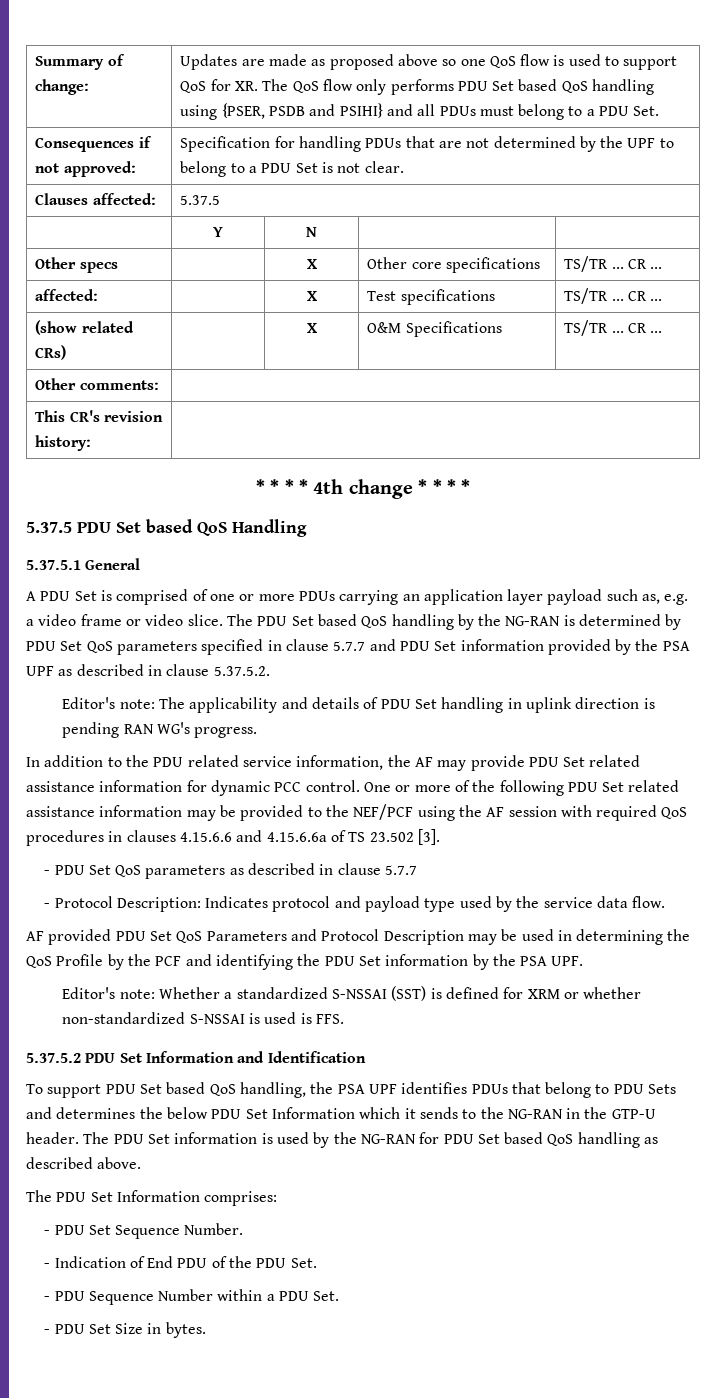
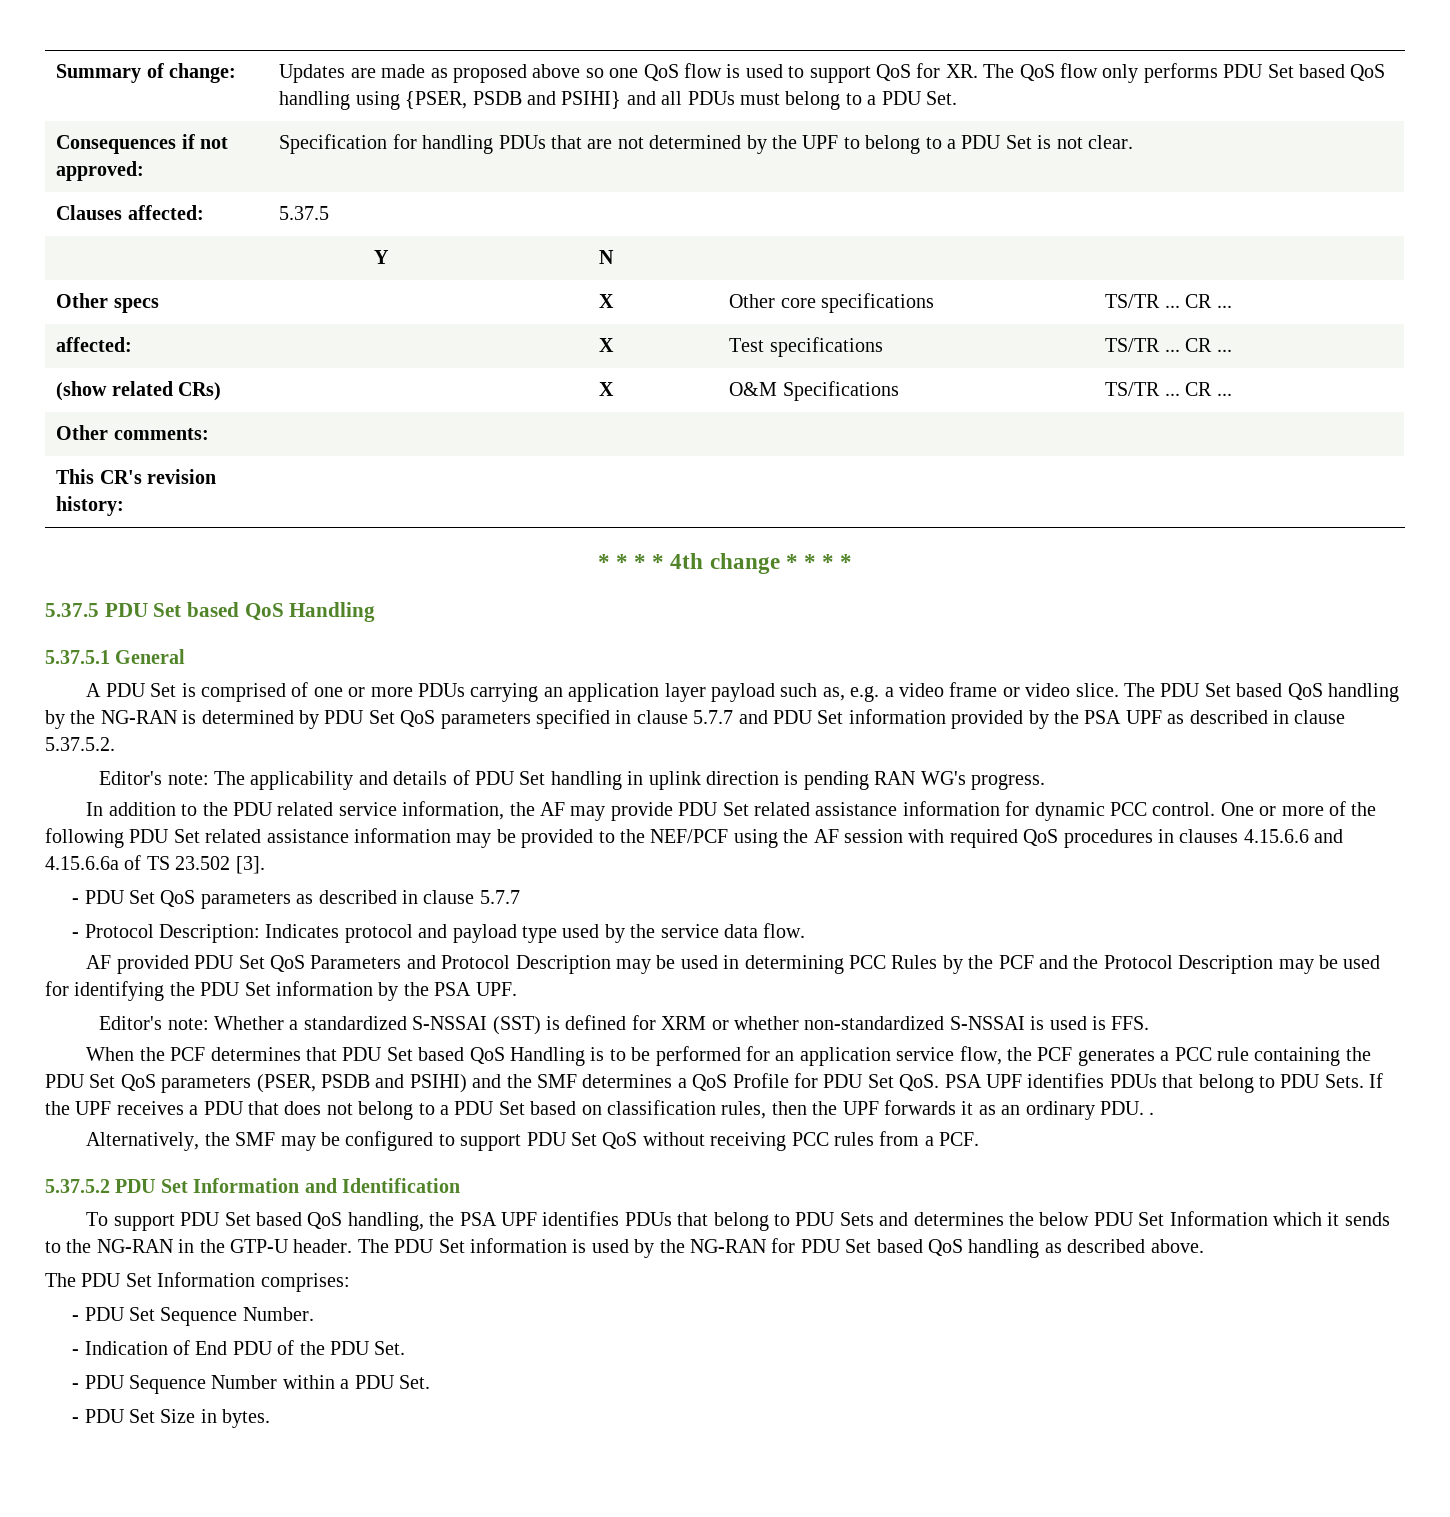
[667,929,691,941] [26,954,104,968] the QoS Profile -> [848,955,938,969] PCC Rules
(212, 960) none -> [1073,955,1381,974] [45,981,69,996] the Protocol Description may be used for
(344, 1019) none -> [86,1046,1371,1066] [45,1073,1384,1093] [45,1100,1155,1120] [86,1131,980,1151] // When the PCF determines that PDU Set based QoS Handling is to be performed for an application service flow, the PCF generates a PCC rule containing the PDU Set QoS parameters (PSER, PSDB and PSIHI) and the SMF determines a QoS Profile for PDU Set QoS. PSA UPF identifies PDUs that belong to PDU Sets. If the UPF receives a PDU that does not belong to a PDU Set based on classification rules, then the UPF forwards it as an ordinary PDU. . // Alternatively, the SMF may be configured to support PDU Set QoS without receiving PCC rules from a PCF.

